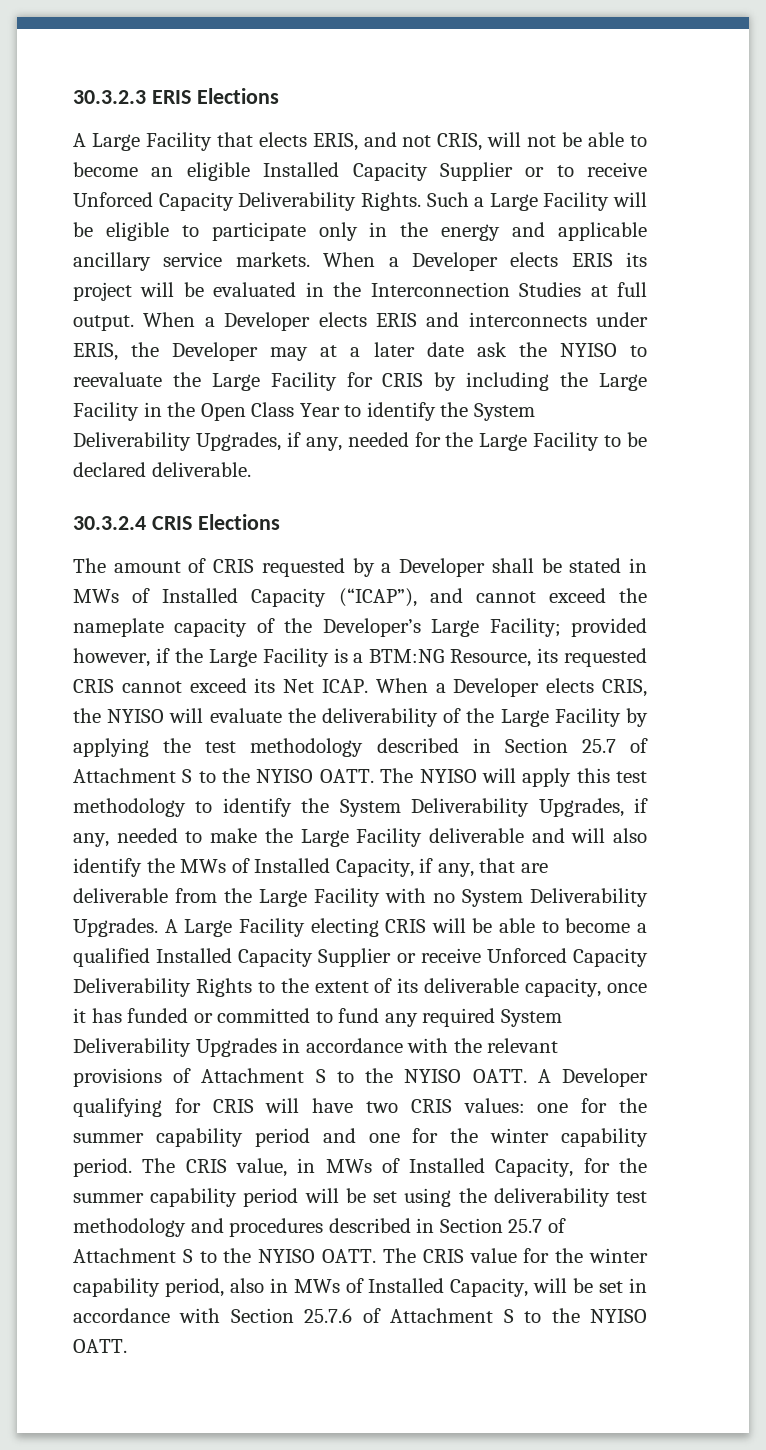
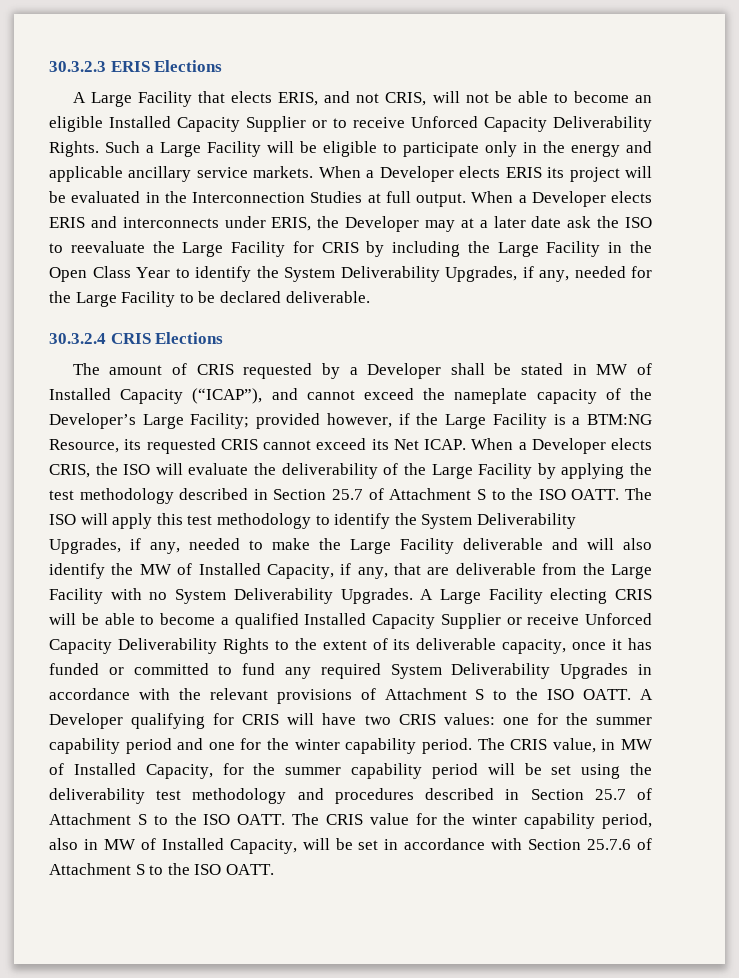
[559,343,617,357] NYISO -> [625,217,652,228] ISO
[73,589,119,603] MWs -> [596,364,629,375] MW
[107,709,165,723] NYISO -> [123,464,151,475] ISO
[256,768,477,783] NYISO OATT. The NYISO -> [538,488,652,500] [49,514,76,525] ISO OATT. The ISO
[180,859,227,873] MWs -> [139,564,172,575] MW
[404,1069,462,1083] NYISO -> [547,689,575,700] ISO
[325,1159,372,1173] MWs -> [620,739,653,750] MW
[258,1249,316,1263] NYISO -> [203,814,231,825] ISO
[293,1279,340,1293] MWs -> [103,839,136,850] MW
[590,1309,648,1323] NYISO -> [194,864,222,875] ISO

